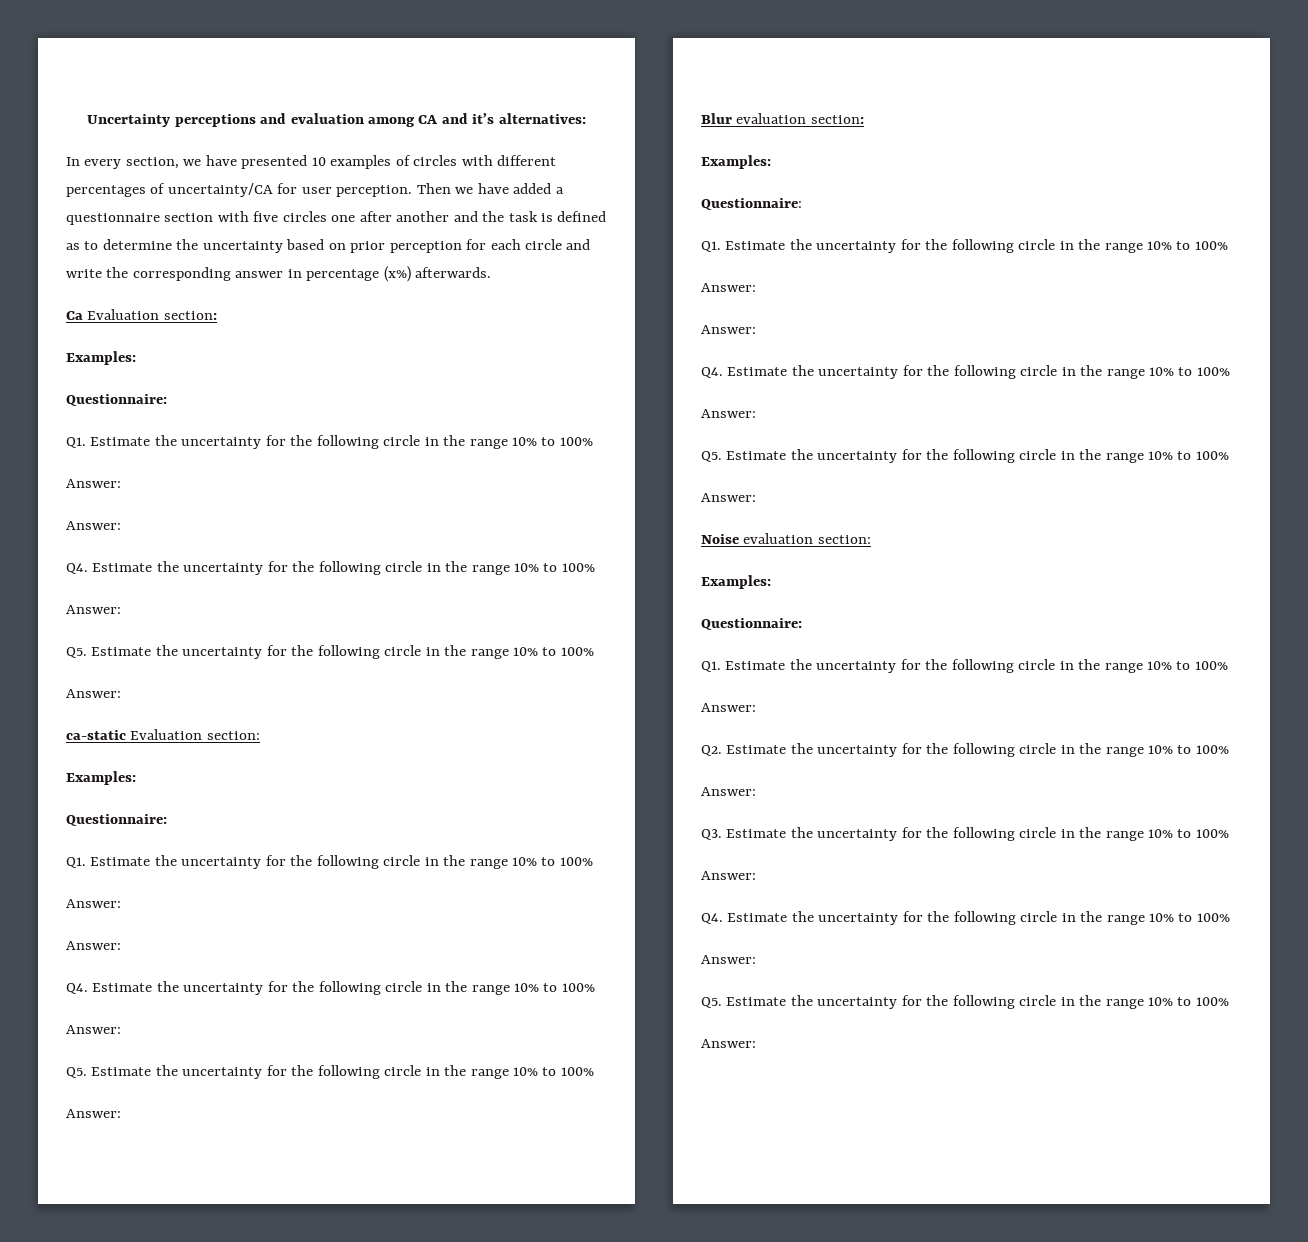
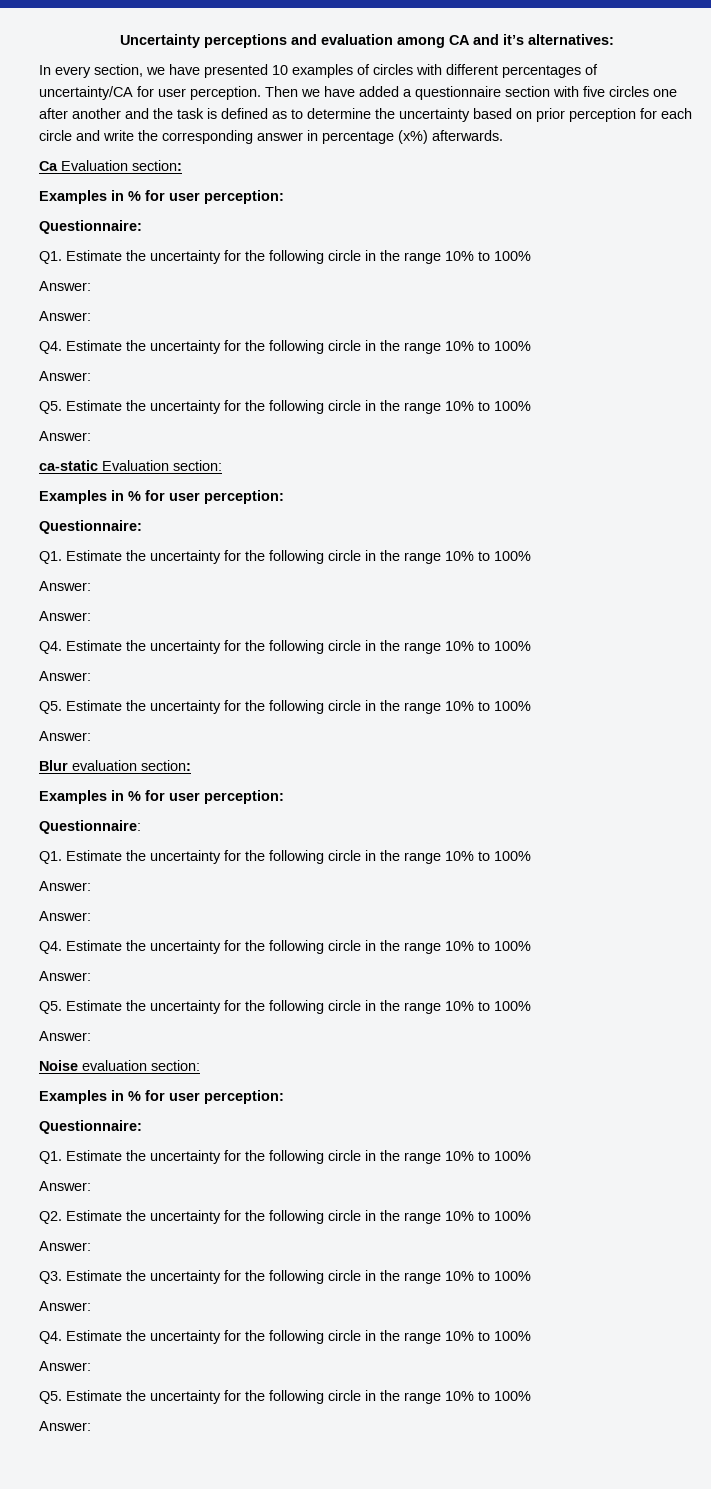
[66,351,136,365] Examples: -> [39,190,284,204] Examples in % for user perception:
[66,771,136,785] Examples: -> [39,490,284,504] Examples in % for user perception:
[701,155,771,169] Examples: -> [39,790,284,804] Examples in % for user perception:
[701,575,771,589] Examples: -> [39,1090,284,1104] Examples in % for user perception:

